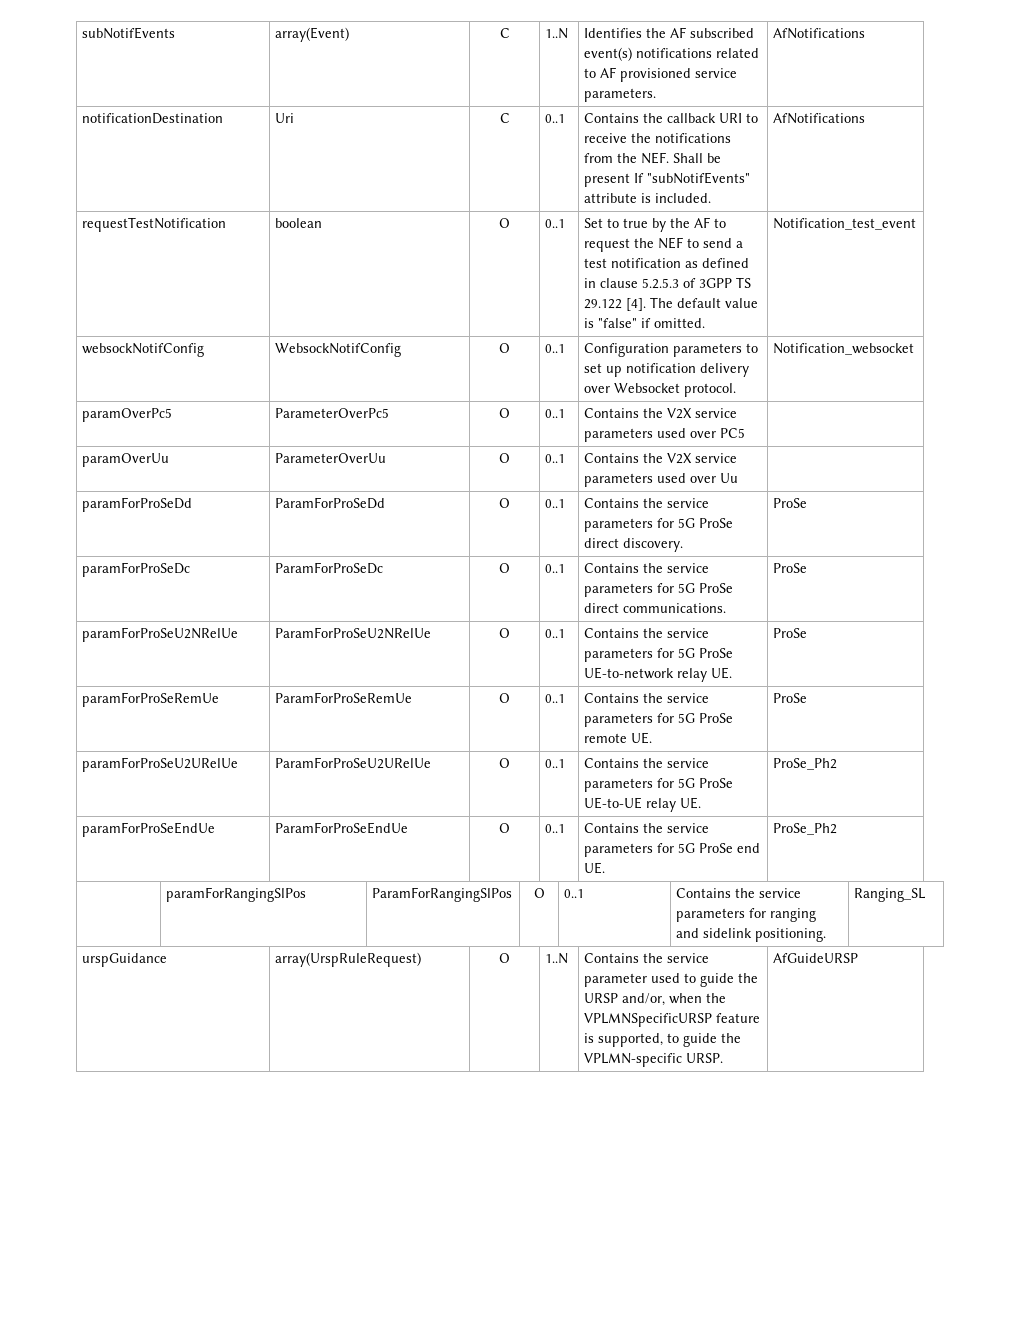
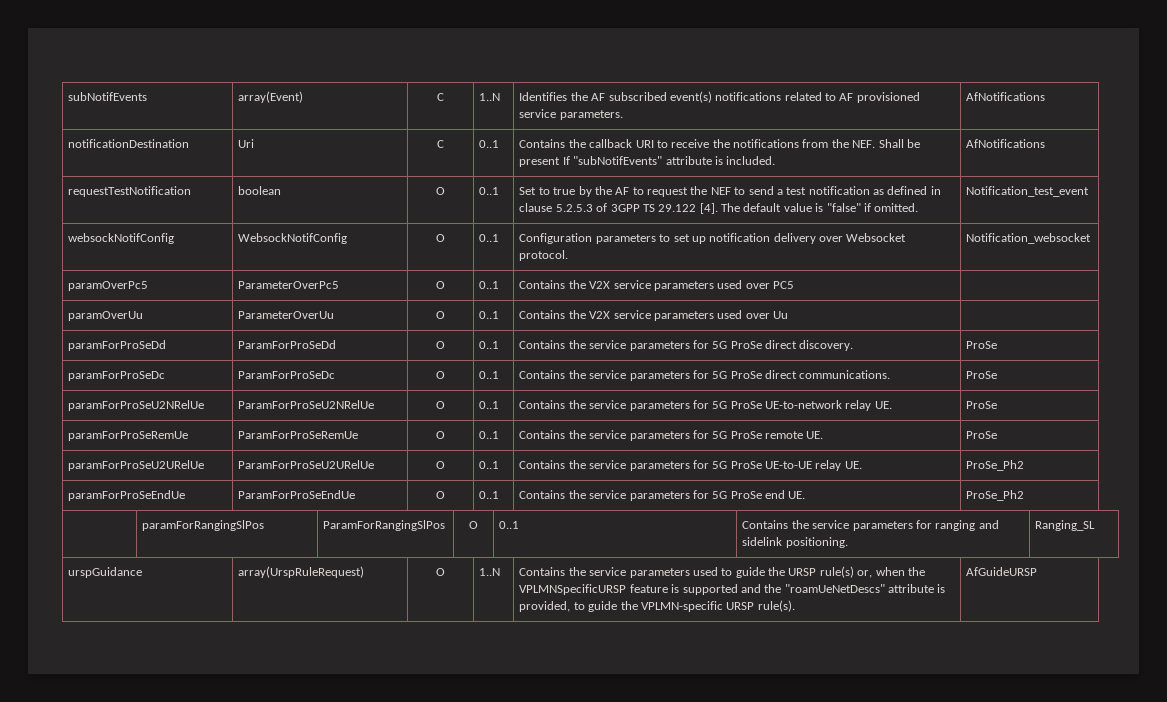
[584,973,648,987] parameter -> [629,568,690,578] parameters
[622,993,666,1006] and/or, -> [819,566,873,578] rule(s) or,
[598,1033,664,1047] supported, -> [682,584,946,595] [519,601,571,612] supported and the "roamUeNetDescs" attribute is provided,
[686,1053,724,1063] URSP. -> [726,600,795,612] URSP rule(s).

